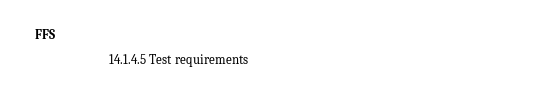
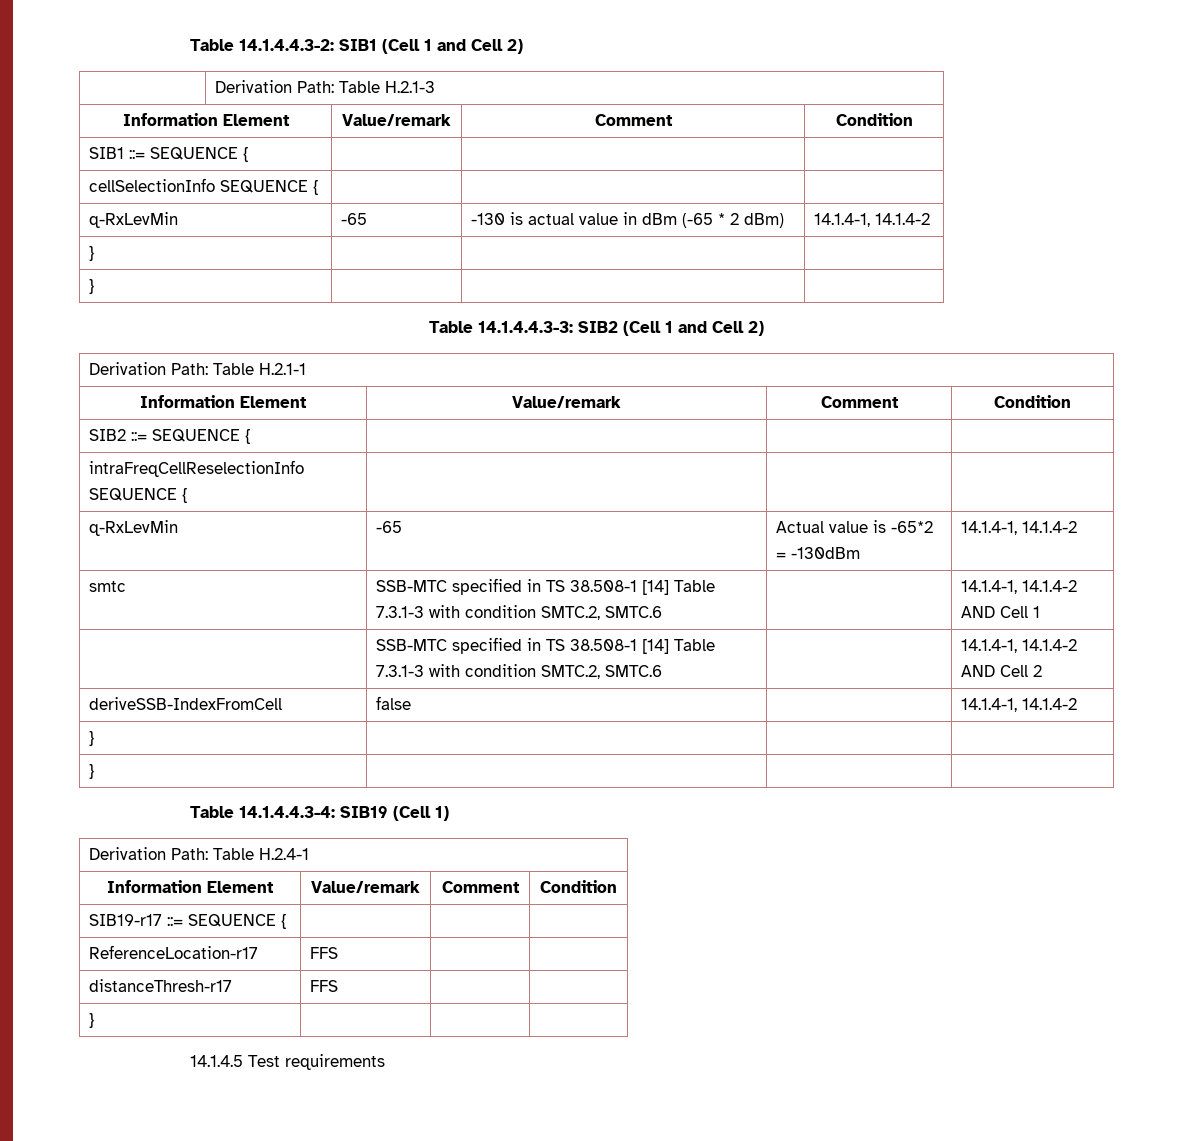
[35,29,55,39] FFS -> [189,39,523,54] [215,80,436,93] [122,113,290,126] [342,114,451,126] [594,114,673,126] [835,113,913,126] [89,147,249,162] [89,178,319,195] [89,212,179,228] [341,213,368,225] [471,212,785,228] [814,213,931,227] [89,246,95,261] [89,279,95,294] [429,321,764,336] [89,362,307,375] [140,395,307,408] [512,396,621,408] [820,396,899,408] [994,395,1071,408] [89,429,251,444] [89,460,305,477] [89,488,188,503] [89,520,179,536] [376,521,403,533] [776,520,934,533] [776,547,861,559] [961,521,1078,535] [89,581,127,592] [376,578,716,595] [376,605,663,620] [961,580,1078,594] [961,606,1041,618] [376,637,716,654] [376,664,663,679] [961,639,1078,653] [961,665,1043,677] [89,697,283,710] [376,696,412,710] [961,698,1078,712] [89,731,95,746] [89,764,95,779] [189,806,449,821] [89,847,310,860] [107,880,274,893] [311,881,420,893] [441,881,520,893] [540,880,617,893] [89,914,287,929] [89,945,259,959] [310,947,339,959] [89,979,233,992] [310,980,339,992] [89,1013,95,1028] Table 14.1.4.4.3-2: SIB1 (Cell 1 and Cell 2) // | Derivation Path: Table H.2.1-3 // Information Element | Value/remark | Comment | Condition // SIB1 ::= SEQUENCE { | | | // cellSelectionInfo SEQUENCE { | | | // q-RxLevMin | -65 | -130 is actual value in dBm (-65 * 2 dBm) | 14.1.4-1, 14.1.4-2 // } | | | // } | | | // Table 14.1.4.4.3-3: SIB2 (Cell 1 and Cell 2) // Derivation Path: Table H.2.1-1 // Information Element | Value/remark | Comment | Condition // SIB2 ::= SEQUENCE { | | | // intraFreqCellReselectionInfo SEQUENCE { | | | // q-RxLevMin | -65 | Actual value is -65*2 = -130dBm | 14.1.4-1, 14.1.4-2 // smtc | SSB-MTC specified in TS 38.508-1 [14] Table 7.3.1-3 with condition SMTC.2, SMTC.6 | | 14.1.4-1, 14.1.4-2 AND Cell 1 // | SSB-MTC specified in TS 38.508-1 [14] Table 7.3.1-3 with condition SMTC.2, SMTC.6 | | 14.1.4-1, 14.1.4-2 AND Cell 2 // deriveSSB-IndexFromCell | false | | 14.1.4-1, 14.1.4-2 // } | | | // } | | | // Table 14.1.4.4.3-4: SIB19 (Cell 1) // Derivation Path: Table H.2.4-1 // Information Element | Value/remark | Comment | Condition // SIB19-r17 ::= SEQUENCE { | | | // ReferenceLocation-r17 | FFS | | // distanceThresh-r17 | FFS | | // } | | |

